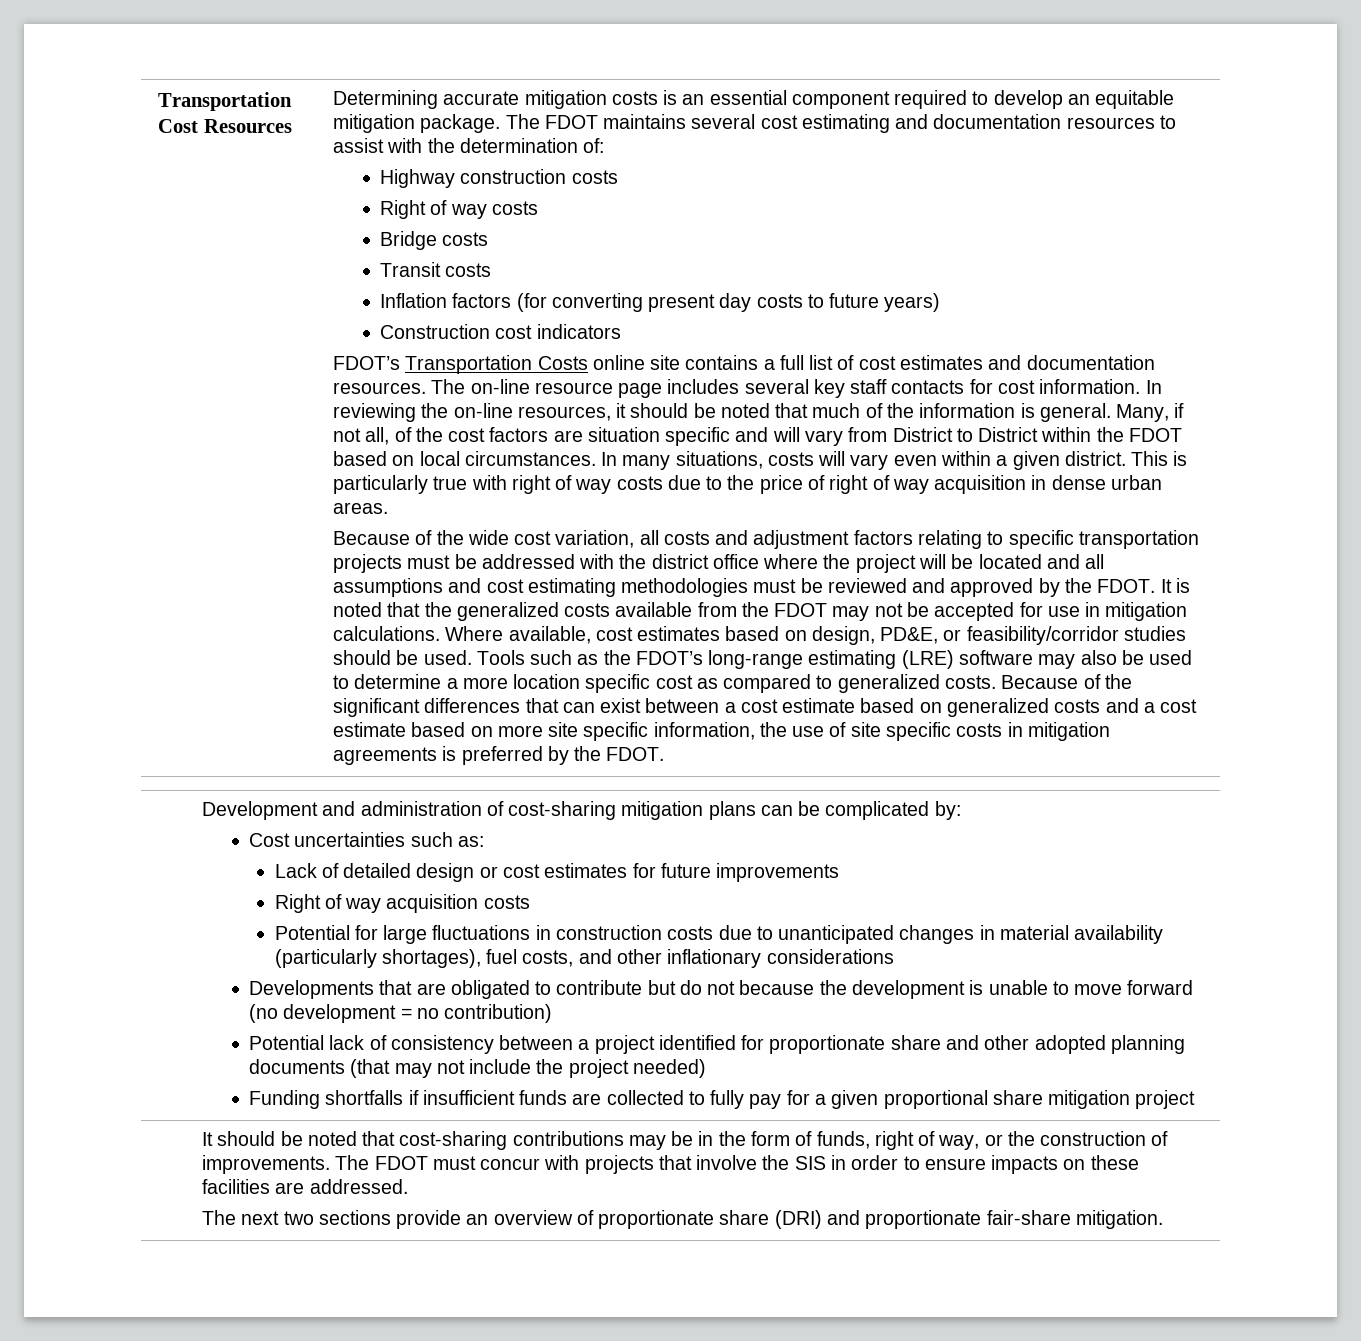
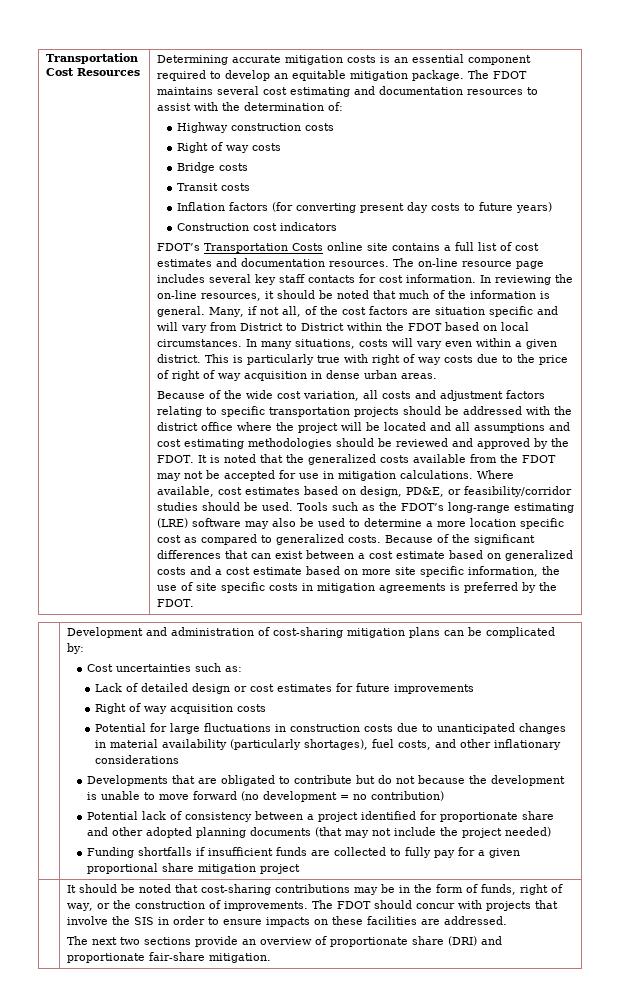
[407,555,451,569] must -> [402,406,441,415] should
[753,579,797,593] must -> [335,438,374,447] should
[432,1156,476,1170] must -> [373,900,412,909] should

